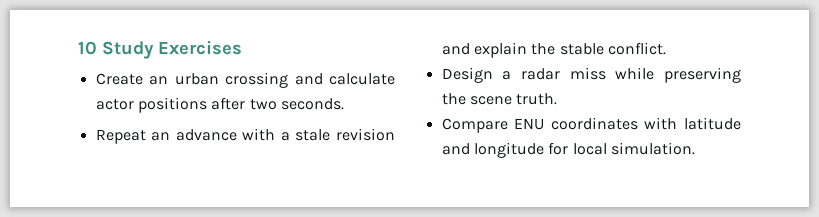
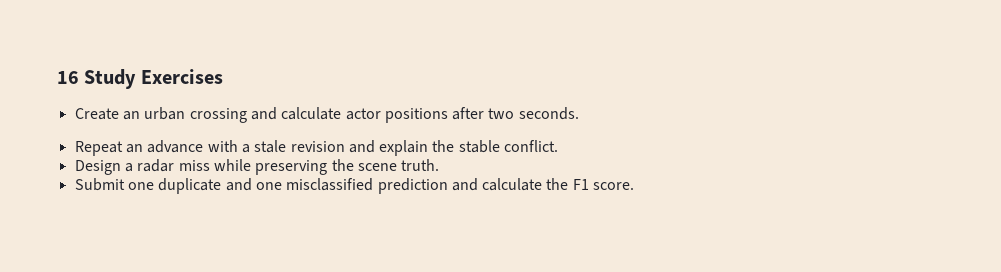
[78,41,97,55] 10 -> [57,71,79,84] 16
[441,117,741,133] [441,142,695,158] Compare ENU coordinates with latitude and longitude for local simulation. -> [74,178,635,194] Submit one duplicate and one misclassified prediction and calculate the F1 score.

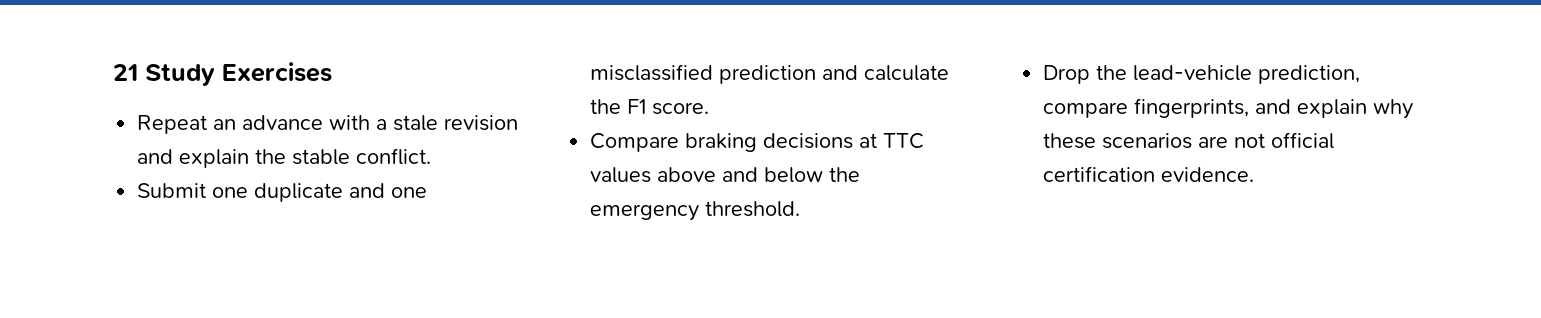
[57,71,79,84] 16 -> [113,64,138,81] 21
[74,107,579,123] // Create an urban crossing and calculate actor positions after two seconds. -> (332, 72) none
[74,159,440,175] // Design a radar miss while preserving the scene truth. -> (432, 156) none
(635, 186) none -> [590,133,925,152] [590,167,861,183] [590,201,801,221] [1043,65,1361,84] [1043,98,1414,119] [1043,132,1335,149] [1043,166,1255,182] // Compare braking decisions at TTC values above and below the emergency threshold. // Drop the lead-vehicle prediction, compare fingerprints, and explain why these scenarios are not official certification evidence.

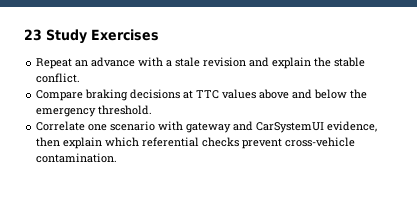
[113,64,138,81] 21 -> [24,29,42,41] 23
[137,183,428,202] [590,64,950,84] [590,99,710,115] // Submit one duplicate and one misclassified prediction and calculate the F1 score. -> (81, 78) none
[1043,65,1361,84] [1043,98,1414,119] [1043,132,1335,149] [1043,166,1255,182] Drop the lead-vehicle prediction, compare fingerprints, and explain why these scenarios are not official certification evidence. -> [36,121,378,133] [36,137,356,149] [36,153,118,163] Correlate one scenario with gateway and CarSystemUI evidence, then explain which referential checks prevent cross-vehicle contamination.

